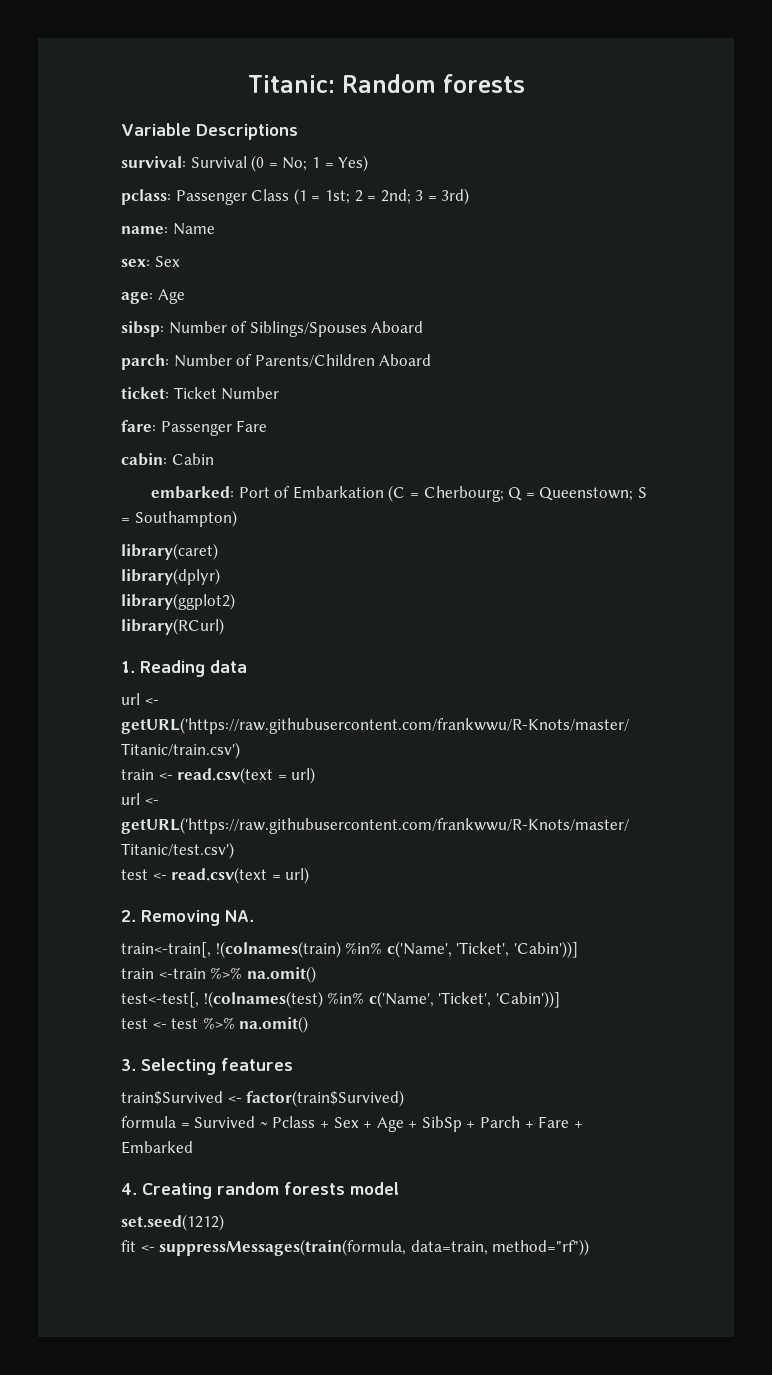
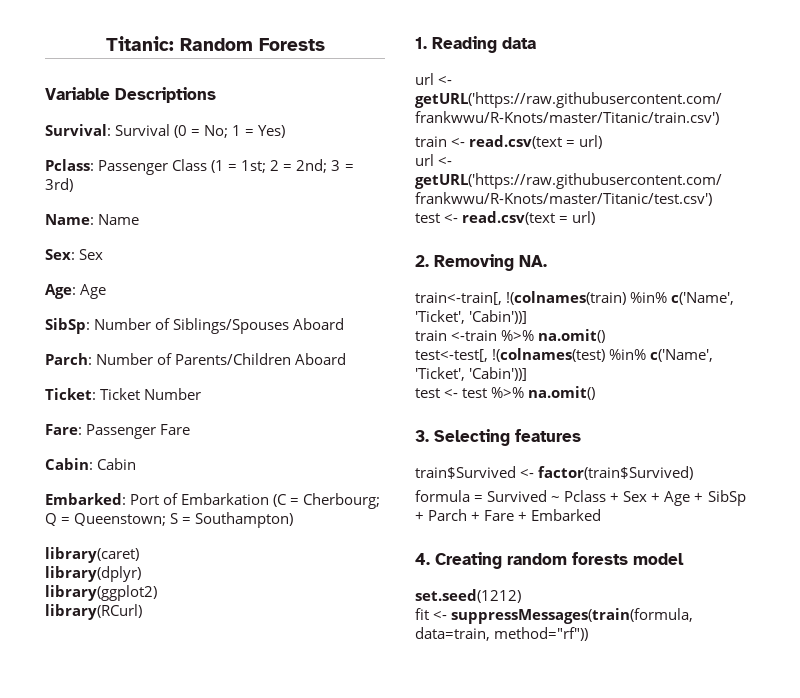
[442,74,525,93] forests -> [258,38,325,51] Forests
[121,156,186,168] survival: -> [45,124,111,136] Survival:
[121,189,171,205] pclass: -> [45,159,94,171] Pclass:
[121,226,168,234] name: -> [45,214,94,225] Name:
[121,259,150,267] sex: -> [45,249,75,260] Sex:
[121,292,153,304] age: -> [45,284,76,299] Age:
[121,321,164,337] sibsp: -> [45,318,90,334] SibSp:
[121,354,169,370] parch: -> [45,353,92,365] Parch:
[121,387,169,399] ticket: -> [45,388,96,400] Ticket:
[121,420,156,432] fare: -> [45,424,82,435] Fare:
[121,453,167,466] cabin: -> [45,458,93,470] Cabin:
[151,486,235,499] embarked: -> [45,493,126,505] Embarked:

